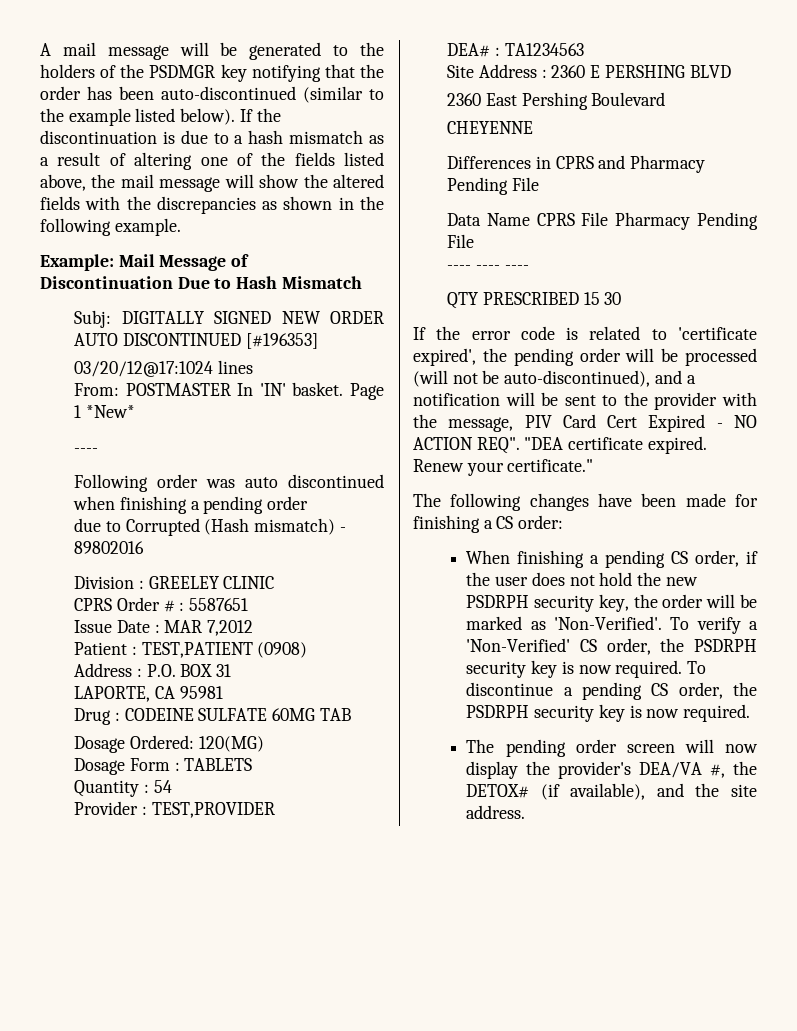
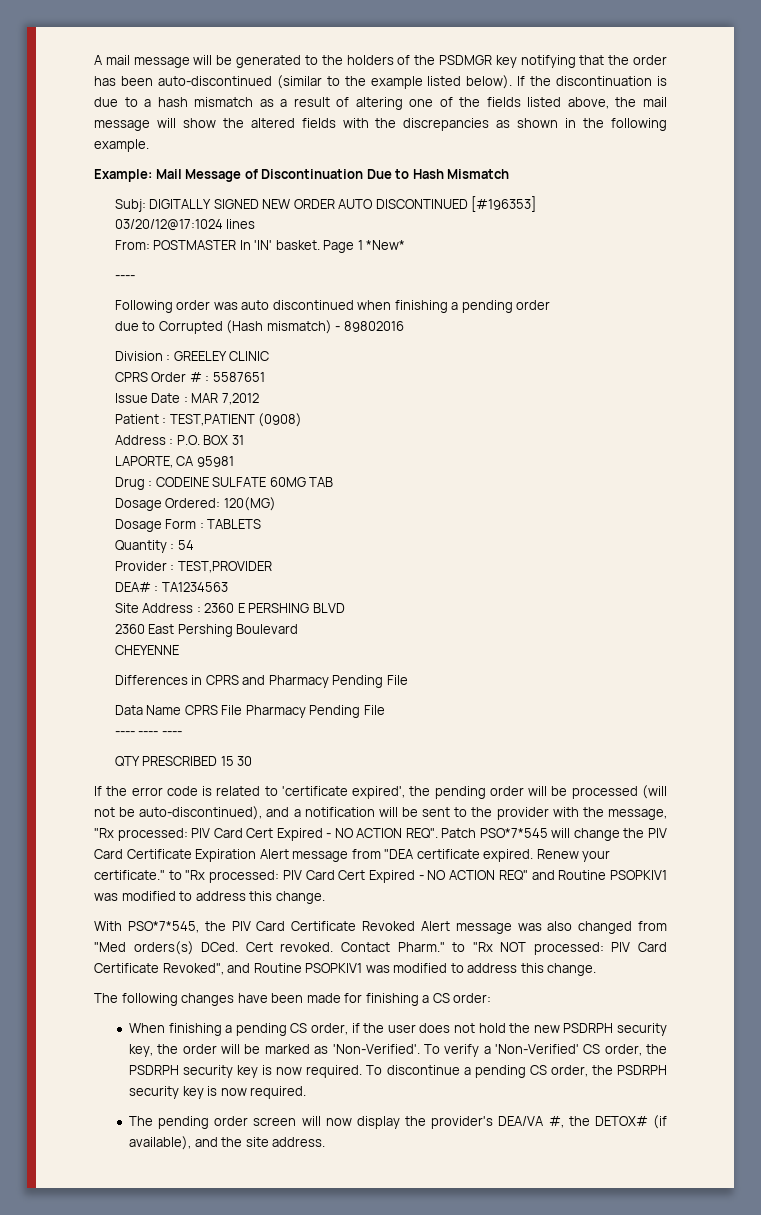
(514, 424) none -> [94,828,188,841] "Rx processed:
(520, 445) none -> [441,828,668,841] [94,849,381,862] Patch PSO*7*545 will change the PIV Card Certificate Expiration Alert message from
(594, 465) none -> [168,870,668,883] [94,891,325,904] [94,921,667,934] [94,941,667,955] [94,963,597,976] to "Rx processed: PIV Card Cert Expired - NO ACTION REQ" and Routine PSOPKIV1 was modified to address this change. // With PSO*7*545, the PIV Card Certificate Revoked Alert message was also changed from "Med orders(s) DCed. Cert revoked. Contact Pharm." to "Rx NOT processed: PIV Card Certificate Revoked", and Routine PSOPKIV1 was modified to address this change.

